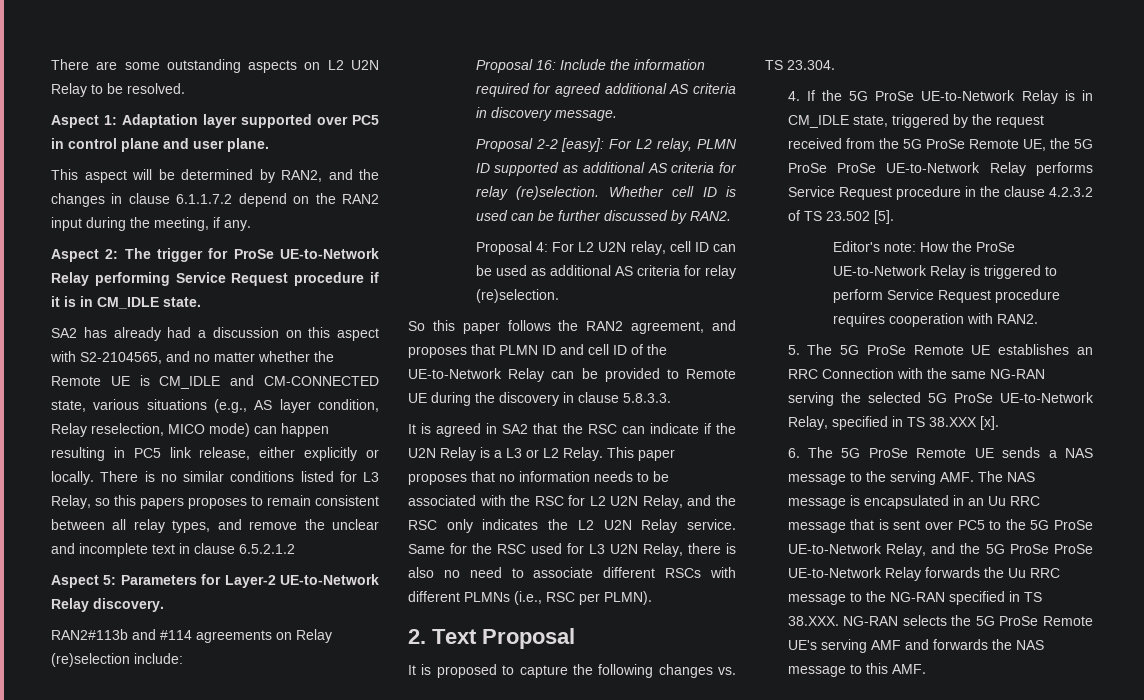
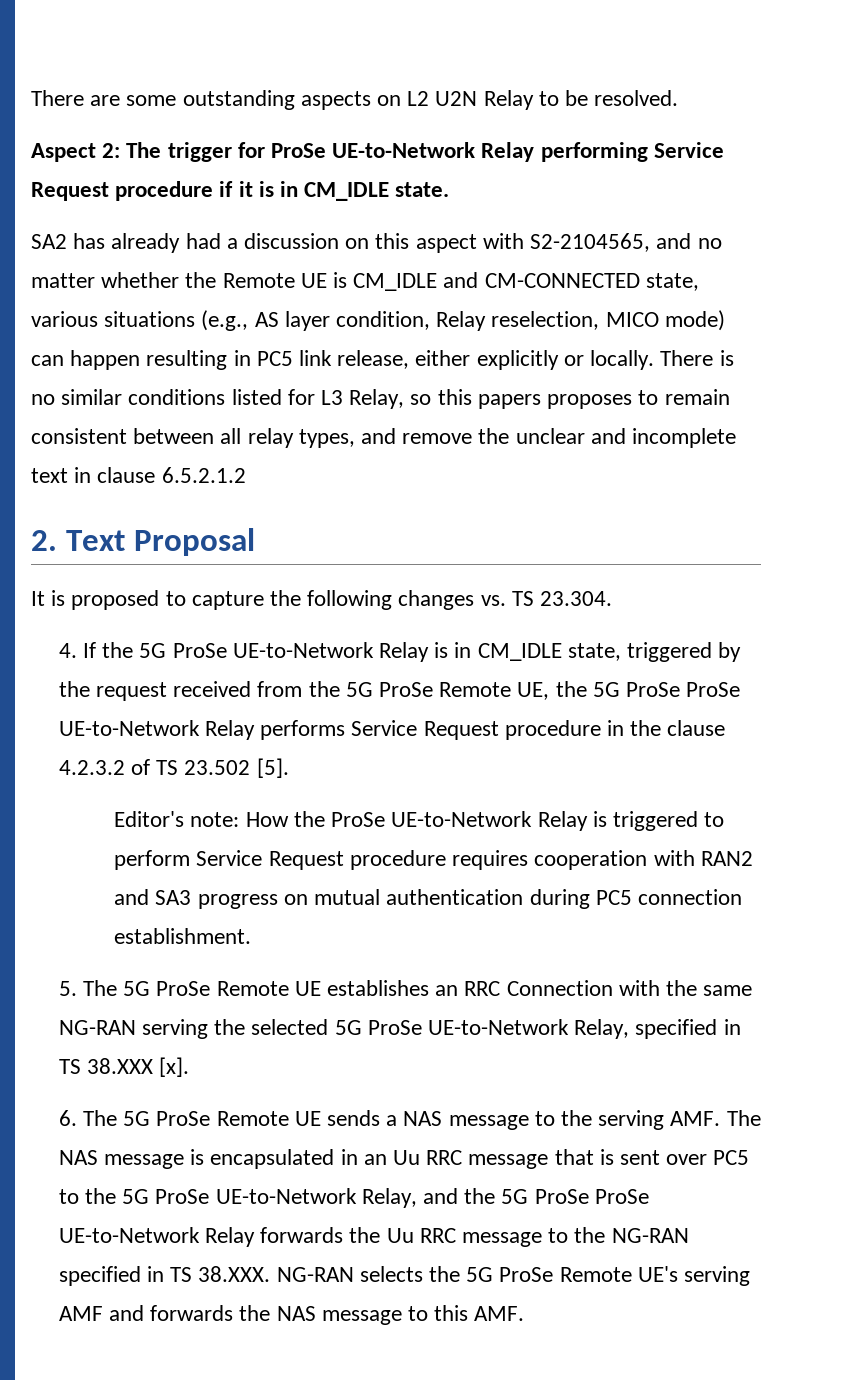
[51,114,379,128] [51,138,269,152] [51,169,379,183] [51,193,379,207] [51,217,251,231] // Aspect 1: Adaptation layer supported over PC5 in control plane and user plane. // This aspect will be determined by RAN2, and the changes in clause 6.1.1.7.2 depend on the RAN2 input during the meeting, if any. -> (679, 98) none
[51,574,379,588] [51,598,164,612] [51,629,332,643] [51,653,183,667] [475,59,705,73] [475,83,736,97] [475,107,617,121] [475,138,737,152] [475,162,737,176] [475,186,736,200] [475,210,731,224] [475,241,736,255] [475,265,736,279] [475,289,559,303] [408,320,736,334] [408,344,667,358] [408,368,736,382] [408,392,671,406] [408,423,736,437] [408,447,675,461] [408,471,669,485] [408,495,736,509] [408,519,736,533] [408,543,736,557] [408,567,736,578] [408,591,652,605] // Aspect 5: Parameters for Layer-2 UE-to-Network Relay discovery. // RAN2#113b and #114 agreements on Relay (re)selection include: // Proposal 16: Include the information required for agreed additional AS criteria in discovery message. // Proposal 2-2 [easy]: For L2 relay, PLMN ID supported as additional AS criteria for relay (re)selection. Whether cell ID is used can be further discussed by RAN2. // Proposal 4: For L2 U2N relay, cell ID can be used as additional AS criteria for relay (re)selection. // So this paper follows the RAN2 agreement, and proposes that PLMN ID and cell ID of the UE-to-Network Relay can be provided to Remote UE during the discovery in clause 5.8.3.3. // It is agreed in SA2 that the RSC can indicate if the U2N Relay is a L3 or L2 Relay. This paper proposes that no information needs to be associated with the RSC for L2 U2N Relay, and the RSC only indicates the L2 U2N Relay service. Same for the RSC used for L3 U2N Relay, there is also no need to associate different RSCs with different PLMNs (i.e., RSC per PLMN). -> (246, 475) none
[996,314,1038,324] RAN2. -> [700,851,753,866] [114,889,742,909] [114,928,252,944] RAN2 and SA3 progress on mutual authentication during PC5 connection establishment.

